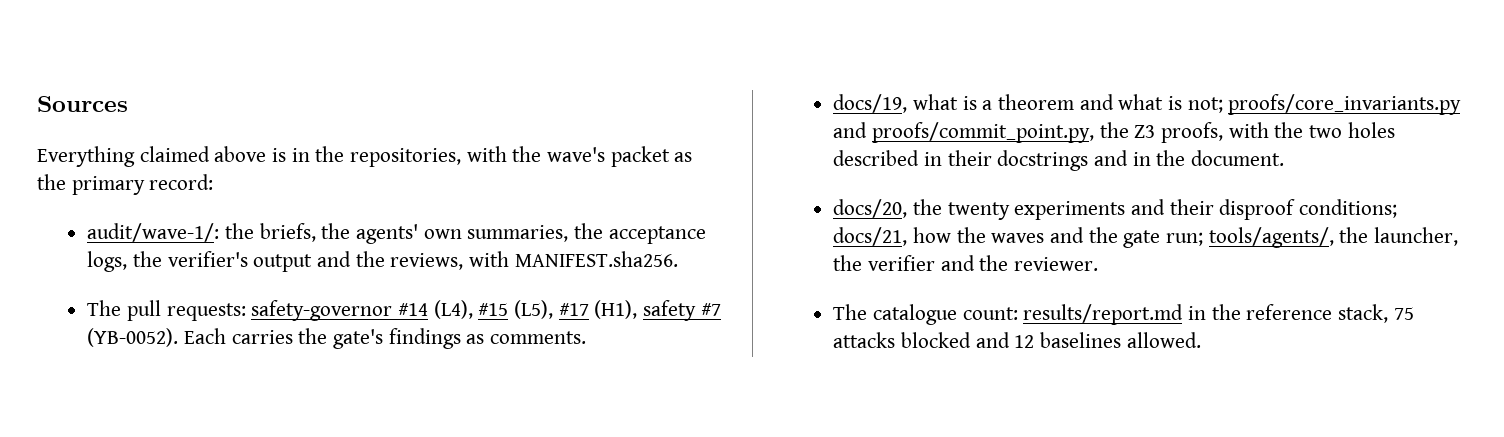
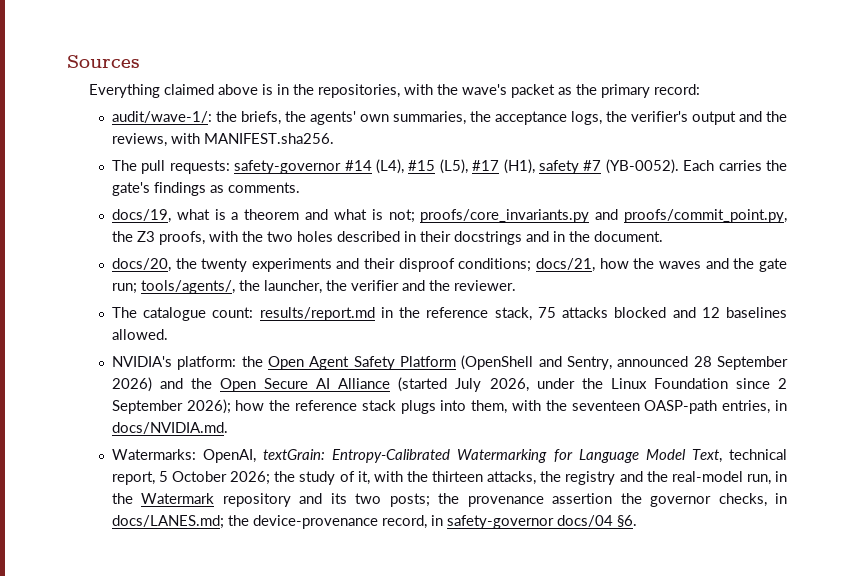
(1201, 340) none -> [111,355,789,370] [111,377,787,392] [111,399,787,414] [111,422,228,434] [111,449,787,463] [111,471,788,485] [111,493,788,507] [111,515,637,529] // NVIDIA's platform: the Open Agent Safety Platform (OpenShell and Sentry, announced 28 September 2026) and the Open Secure AI Alliance (started July 2026, under the Linux Foundation since 2 September 2026); how the reference stack plugs into them, with the seventeen OASP-path entries, in docs/NVIDIA.md. // Watermarks: OpenAI, textGrain: Entropy-Calibrated Watermarking for Language Model Text, technical report, 5 October 2026; the study of it, with the thirteen attacks, the registry and the real-model run, in the Watermark repository and its two posts; the provenance assertion the governor checks, in docs/LANES.md; the device-provenance record, in safety-governor docs/04 §6.

